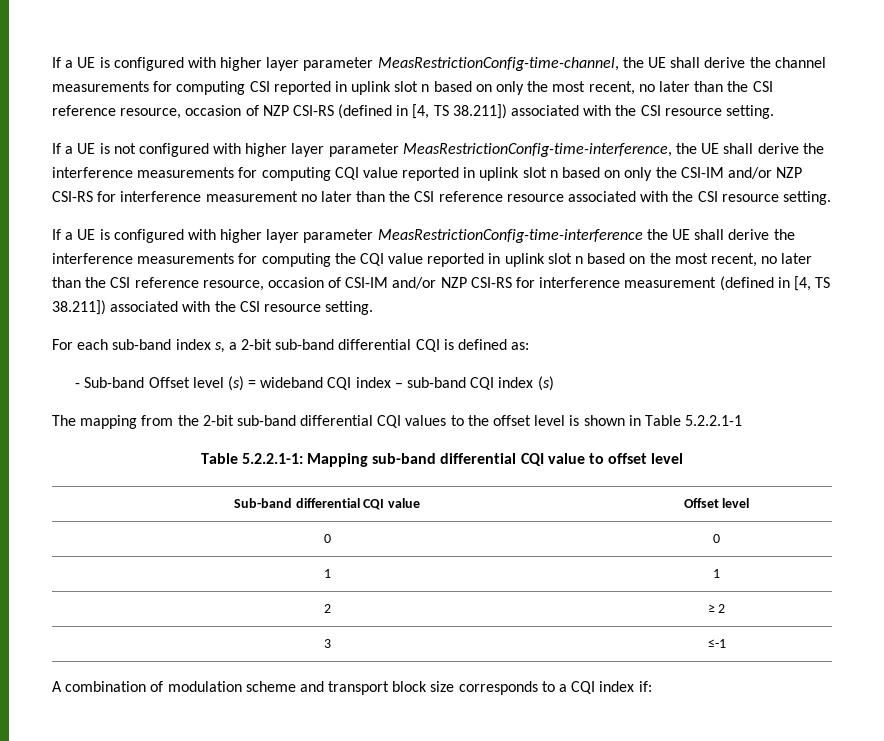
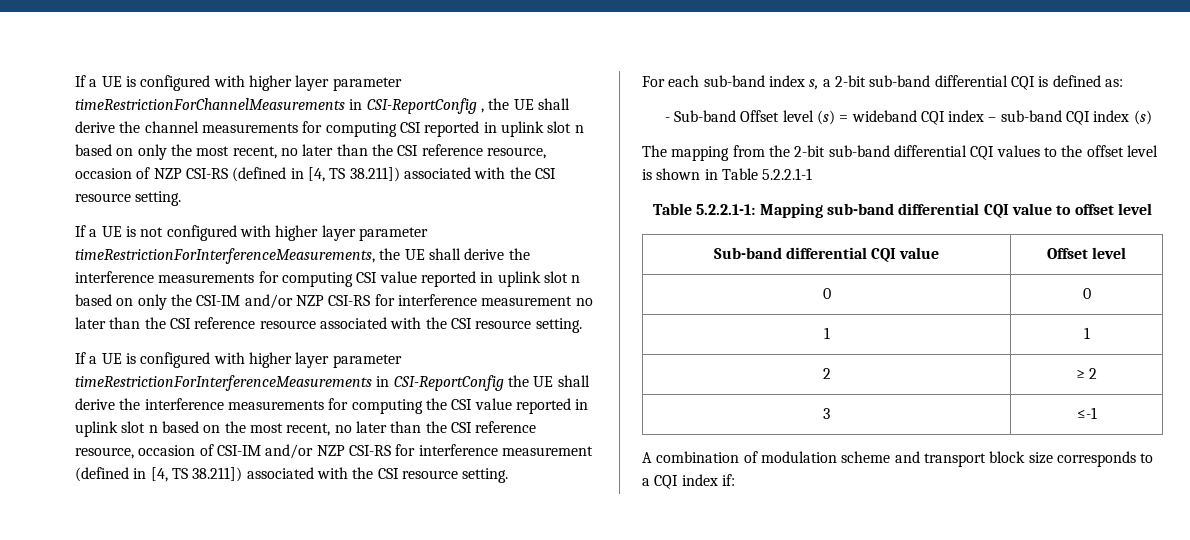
[52,57,619,71] If a UE is configured with higher layer parameter MeasRestrictionConfig-time-channel, -> [75,75,402,91] [75,98,484,114] If a UE is configured with higher layer parameter timeRestrictionForChannelMeasurements in CSI-ReportConfig ,
[402,143,824,157] [52,167,359,181] MeasRestrictionConfig-time-interference, the UE shall derive the interference measurements for computing CQI -> [75,248,530,264] [75,271,378,287] timeRestrictionForInterferenceMeasurements, the UE shall derive the interference measurements for computing CSI
[377,229,643,243] MeasRestrictionConfig-time-interference -> [75,375,504,391] timeRestrictionForInterferenceMeasurements in CSI-ReportConfig
[359,253,384,266] CQI -> [451,399,473,410] CSI

